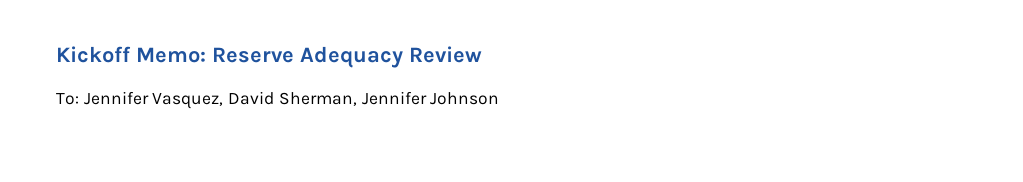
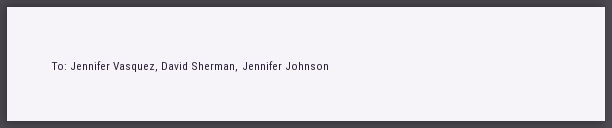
[56,46,482,68] Kickoff Memo: Reserve Adequacy Review // -> (51, 66) none

